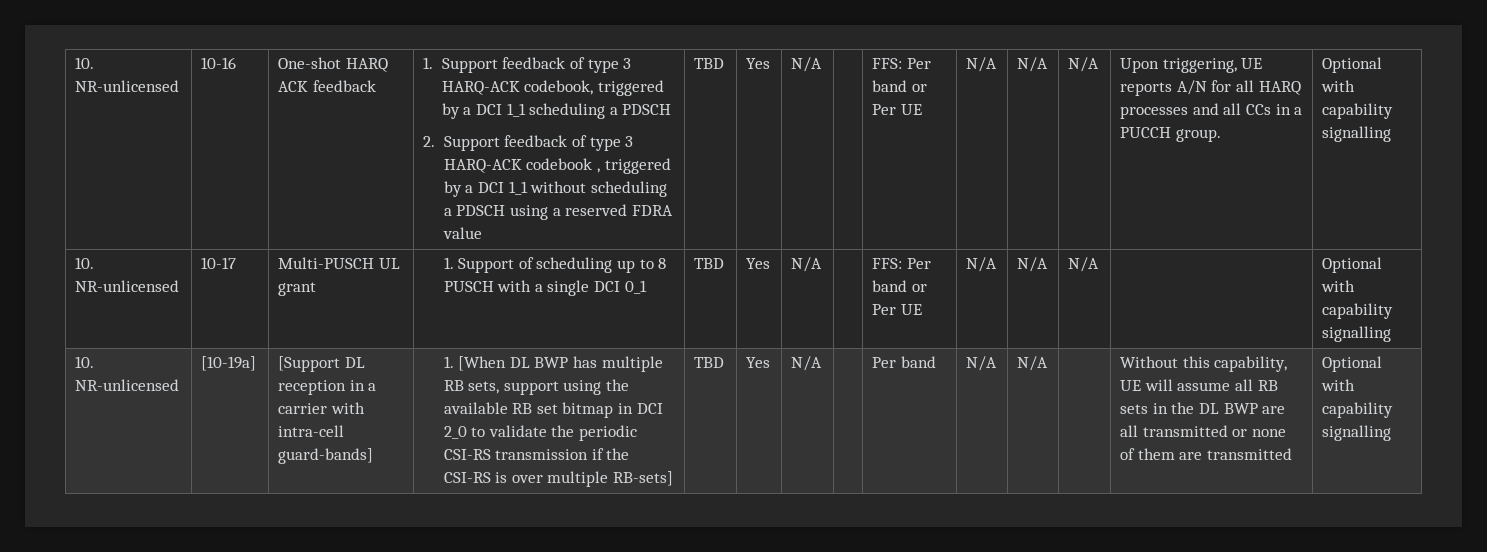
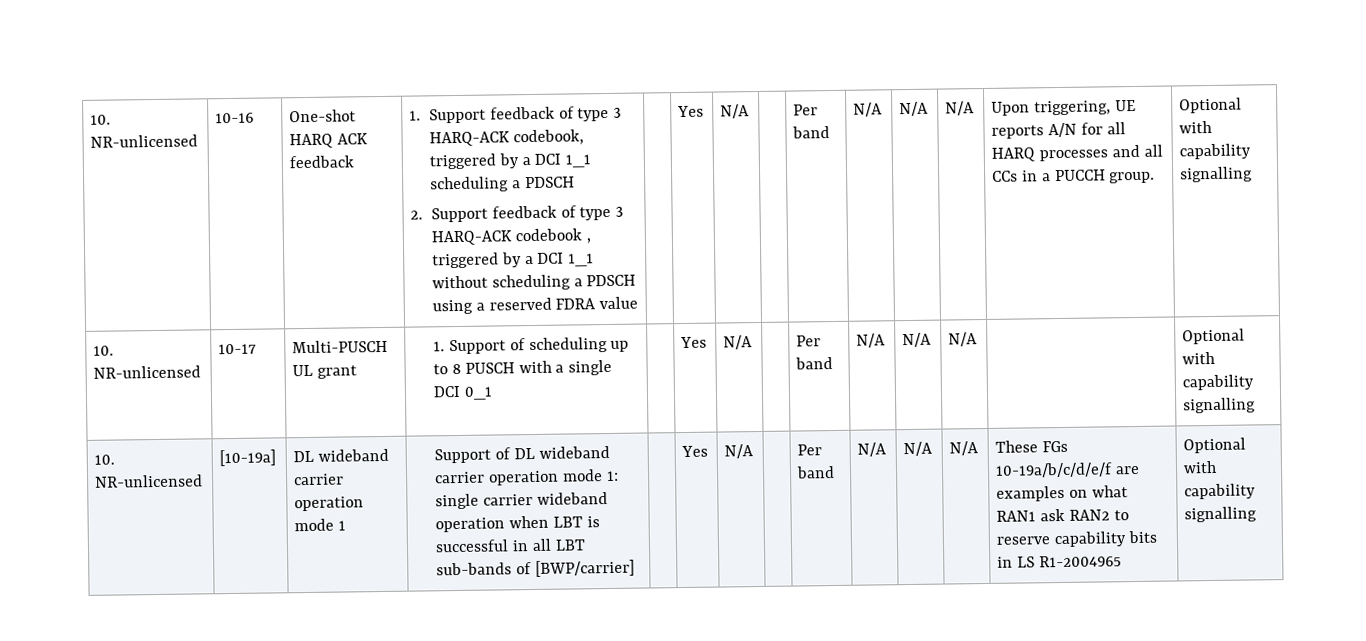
[694,58,725,69] [746,58,771,69] [791,57,823,72] [872,58,931,69] [872,80,927,92] [872,104,922,115] TBD | Yes | N/A | | FFS: Per band or Per UE -> [677,105,705,118] [720,104,751,119] [793,104,819,116] [792,126,831,139] | Yes | N/A | | Per band
[694,258,725,269] [746,258,771,269] [791,257,823,272] [872,258,931,269] [872,280,927,292] [872,304,922,315] TBD | Yes | N/A | | FFS: Per band or Per UE -> [680,336,708,349] [723,335,754,350] [796,335,822,347] [795,357,834,370] | Yes | N/A | | Per band
[278,356,365,372] [278,380,377,395] [278,402,365,414] [278,425,345,437] [278,448,374,464] [443,356,663,372] [443,379,629,395] [443,402,663,418] [443,425,637,441] [443,448,630,460] [443,471,673,487] [694,357,725,368] [746,357,771,368] [791,356,823,371] [872,356,936,368] [966,356,998,371] [1017,356,1049,371] [1120,356,1288,372] [1120,379,1278,391] [1120,402,1286,414] [1120,425,1287,437] [1120,448,1293,460] [Support DL reception in a carrier with intra-cell guard-bands] | 1. [When DL BWP has multiple RB sets, support using the available RB set bitmap in DCI 2_0 to validate the periodic CSI-RS transmission if the CSI-RS is over multiple RB-sets] | TBD | Yes | N/A | | Per band | N/A | N/A | | Without this capability, UE will assume all RB sets in the DL BWP are all transmitted or none of them are transmitted -> [293,448,390,463] [294,473,345,486] [294,496,365,512] [294,518,347,532] [434,445,610,464] [434,469,619,486] [435,492,608,510] [435,515,600,533] [435,538,586,553] [436,559,635,577] [681,445,709,458] [724,444,755,459] [797,444,823,456] [796,465,836,479] [857,442,888,457] [903,441,934,457] [949,441,980,456] [995,440,1069,453] [995,462,1141,478] [996,485,1128,502] [996,508,1129,522] [996,530,1157,548] [997,555,1122,568] DL wideband carrier operation mode 1 | Support of DL wideband carrier operation mode 1: single carrier wideband operation when LBT is successful in all LBT sub-bands of [BWP/carrier] | | Yes | N/A | | Per band | N/A | N/A | N/A | These FGs 10-19a/b/c/d/e/f are examples on what RAN1 ask RAN2 to reserve capability bits in LS R1-2004965

